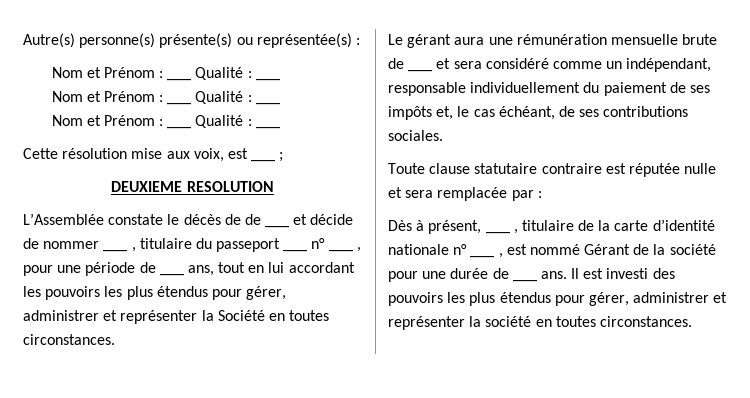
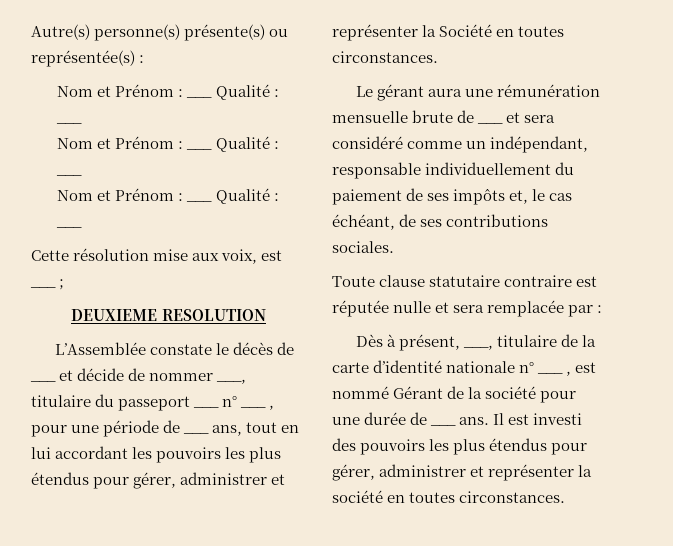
[244,214,261,225] de -> (294, 348) none
[103,247,136,252] ___ , -> [216,379,247,384] ___,
[485,229,518,234] ___ , -> [462,345,493,350] ___,

